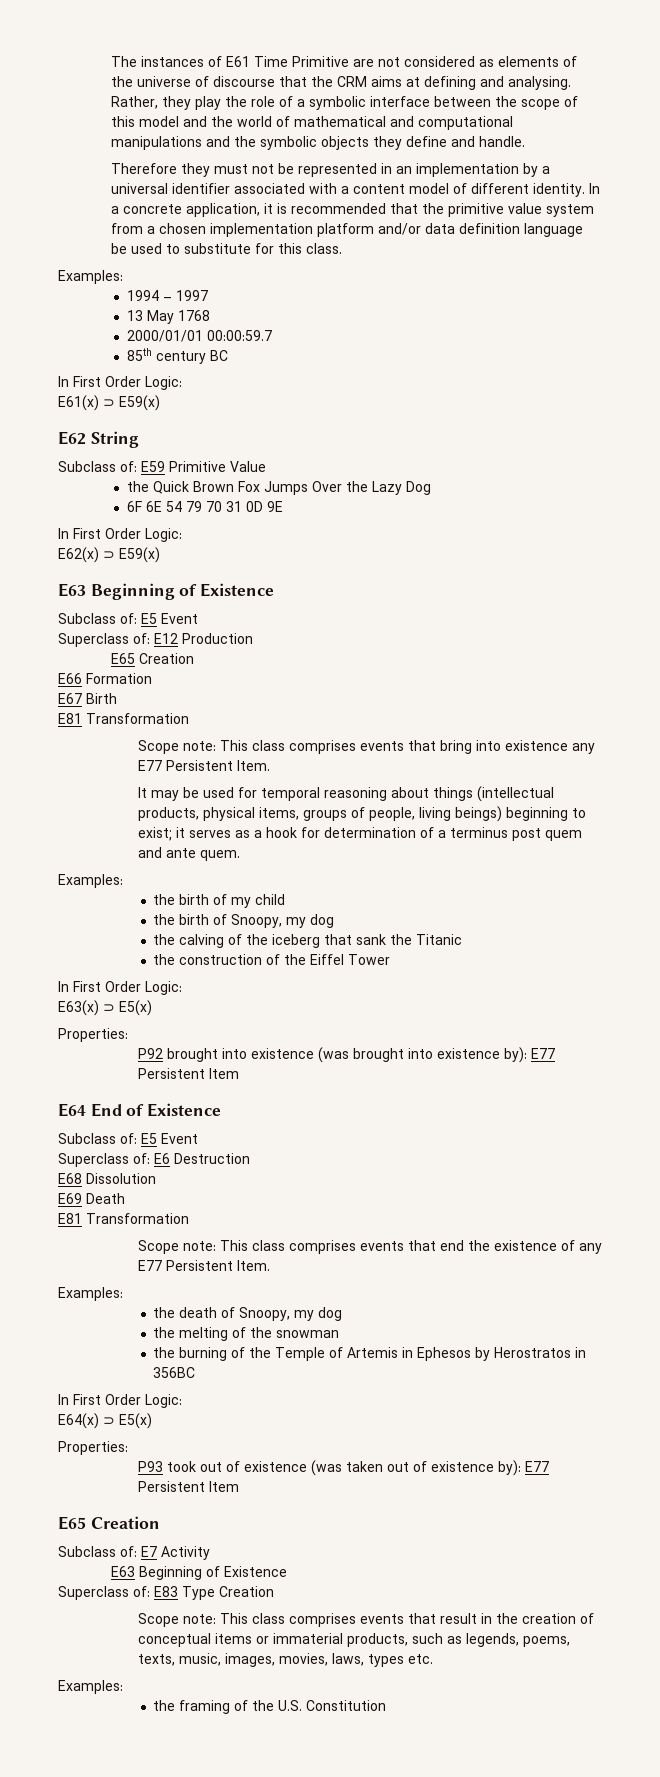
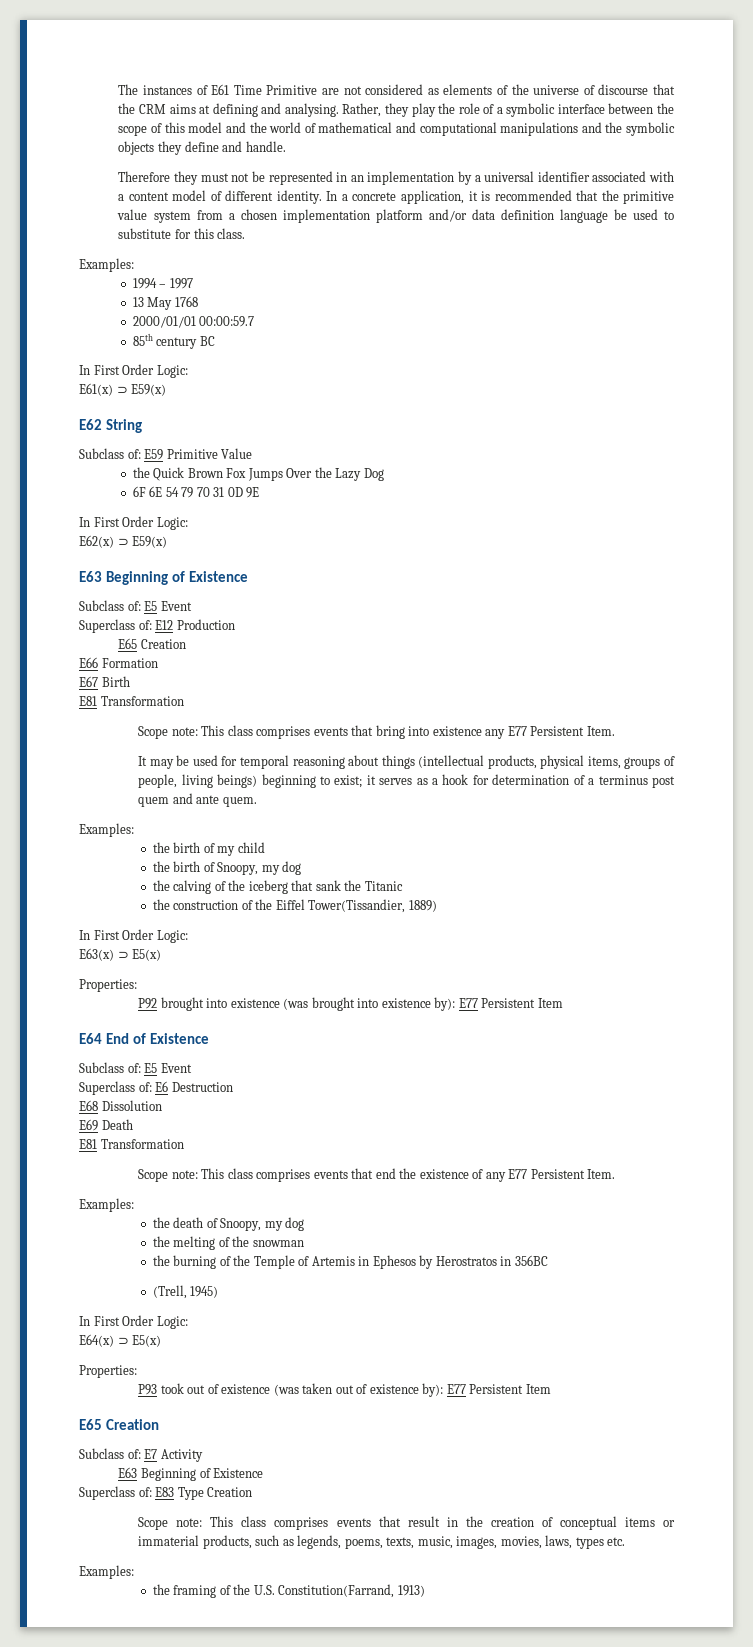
[348,954,391,965] Tower -> [308,899,437,913] Tower(Tissandier, 1889)
(196, 1372) none -> [152,1285,219,1299] // (Trell, 1945)
[306,1700,387,1711] Constitution -> [278,1584,425,1598] Constitution(Farrand, 1913)

